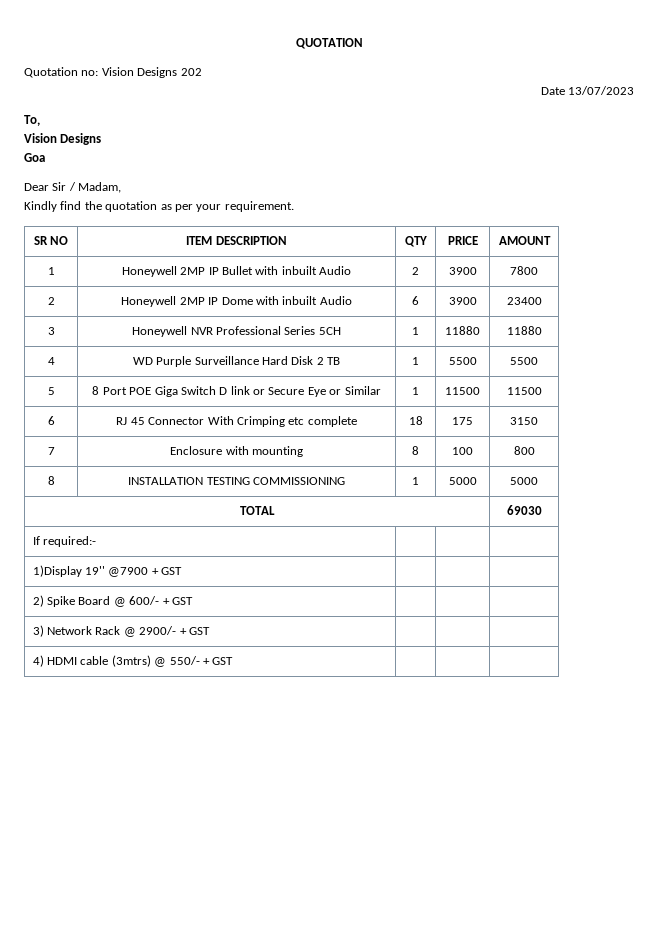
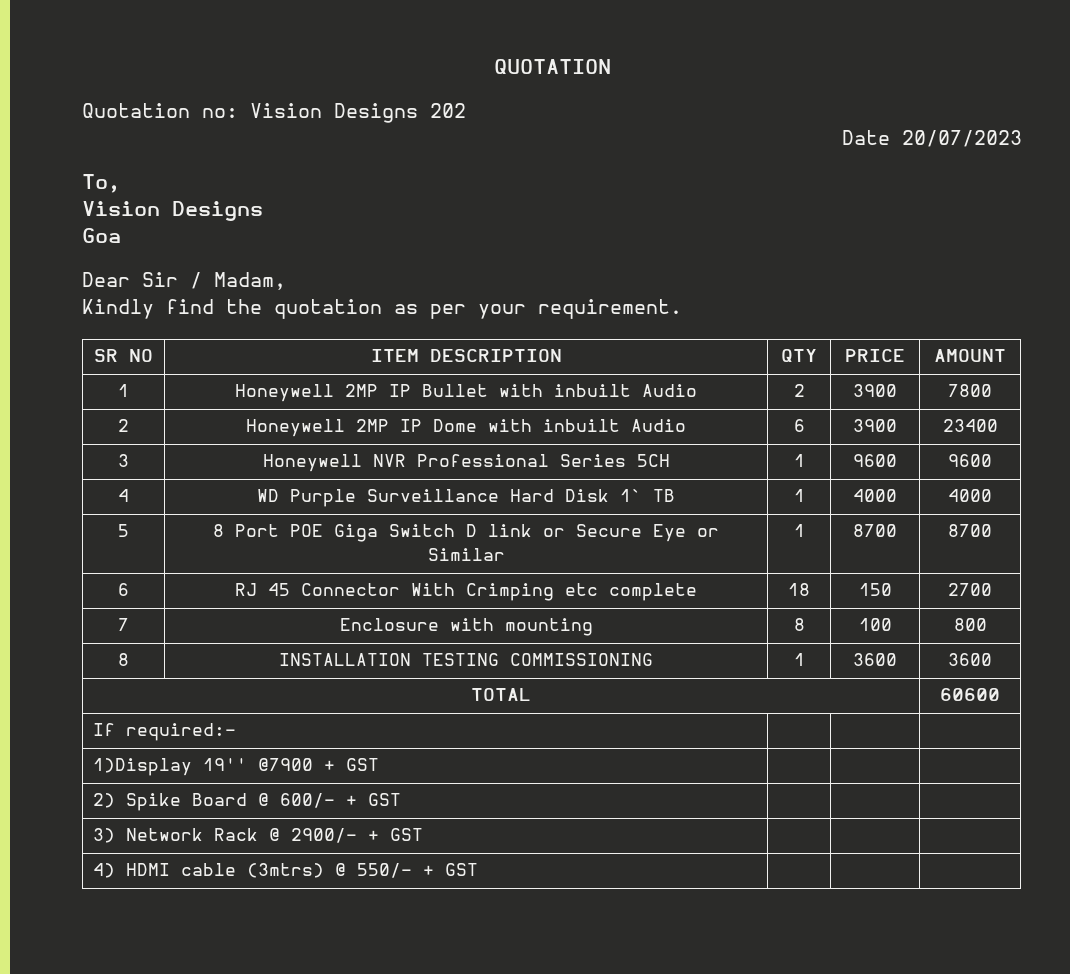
[568,86,634,95] 13/07/2023 -> [902,130,1022,147] 20/07/2023
[445,326,480,335] [506,326,542,335] 11880 | 11880 -> [853,454,897,467] [948,454,992,467] 9600 | 9600
[316,357,324,365] 2 -> [620,489,642,502] 1`
[448,357,477,365] [510,357,538,365] 5500 | 5500 -> [853,489,897,502] [948,489,992,502] 4000 | 4000
[445,387,480,395] [506,387,542,395] 11500 | 11500 -> [853,524,897,537] [948,524,992,537] 8700 | 8700
[452,417,473,425] [510,417,538,425] 175 | 3150 -> [858,583,892,596] [948,583,992,596] 150 | 2700
[448,477,477,485] [510,477,538,485] 5000 | 5000 -> [853,653,897,666] [948,653,992,666] 3600 | 3600
[506,505,542,515] 69030 -> [940,688,1000,701] 60600

